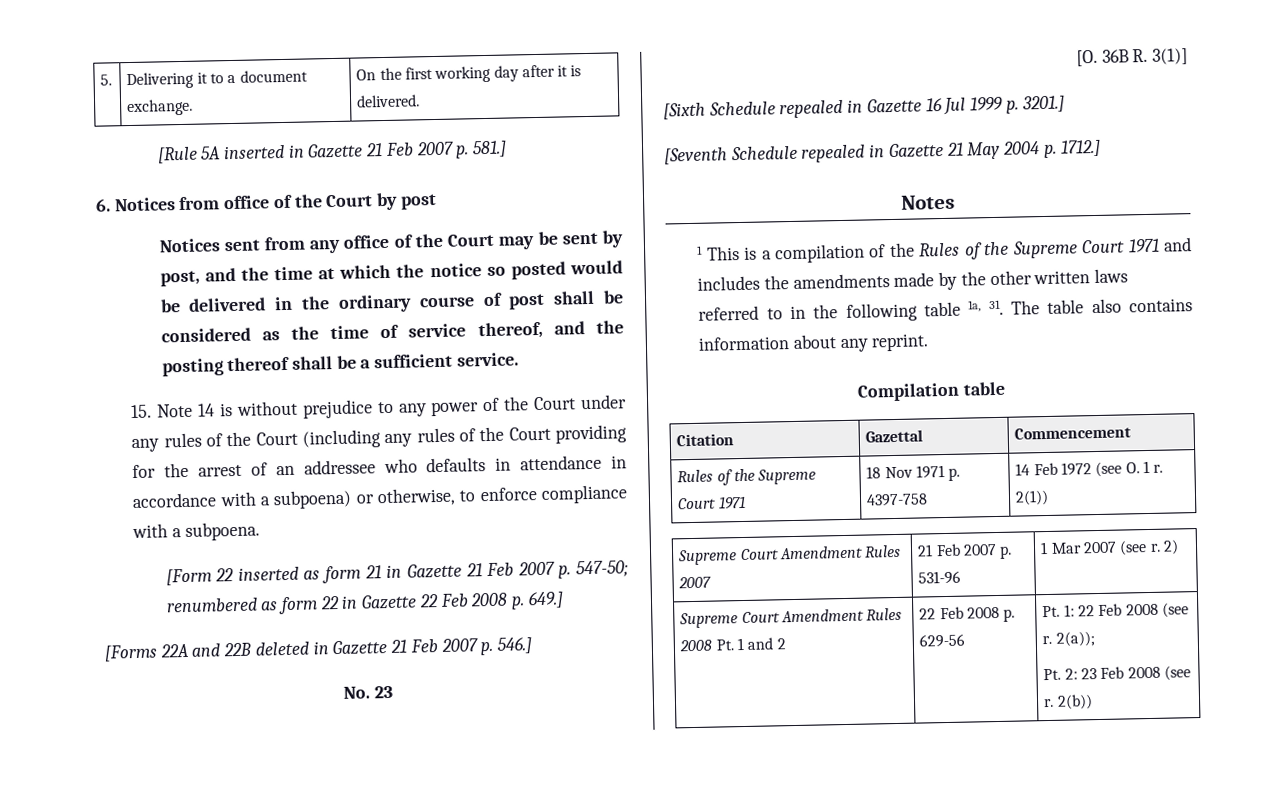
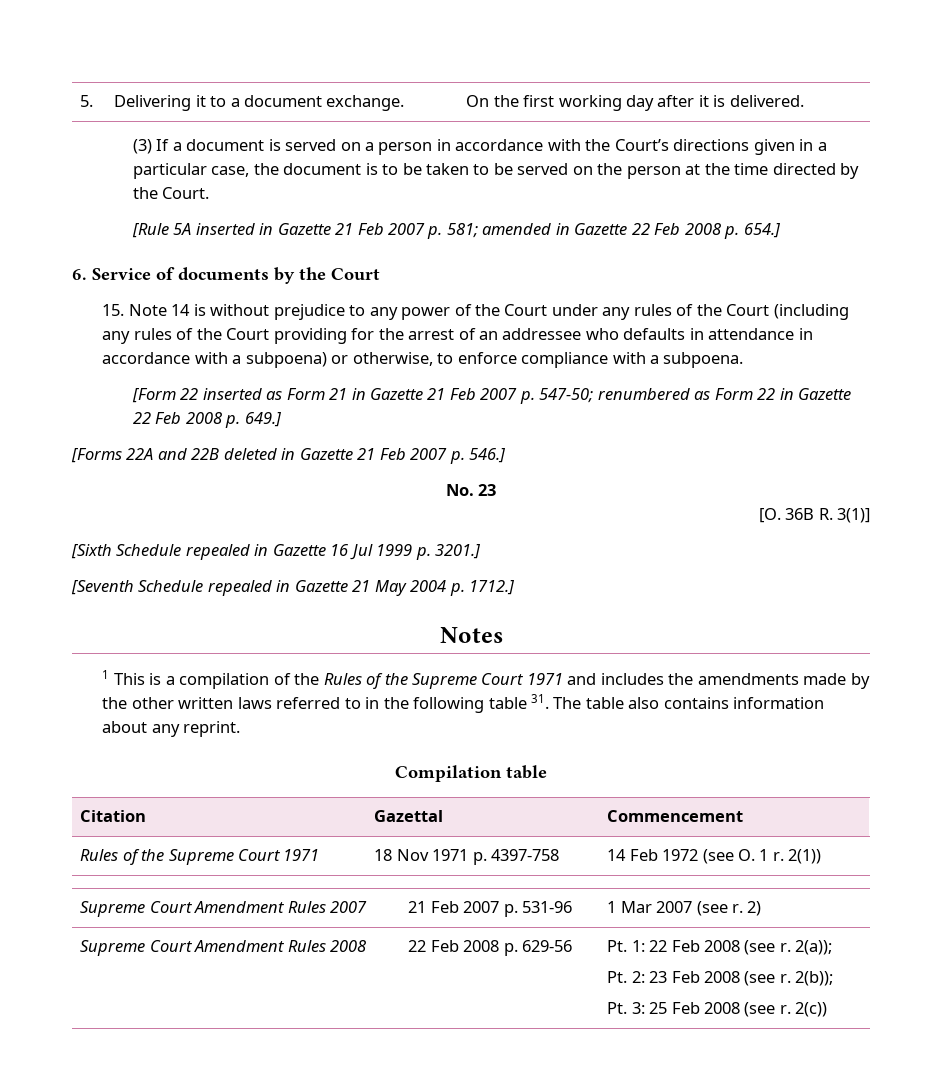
(421, 101) none -> [132,139,827,155] [132,163,860,179] [132,187,210,199] // (3) If a document is served on a person in accordance with the Court’s directions given in a particular case, the document is to be taken to be served on the person at the time directed by the Court.
[472,140,508,158] [95,192,437,212] [158,230,624,254] [159,260,623,287] [159,290,625,313] [160,320,624,343] [161,352,519,377] 581.] // 6. Notices from office of the Court by post // Notices sent from any office of the Court may be sent by post, and the time at which the notice so posted would be delivered in the ordinary course of post shall be considered as the time of service thereof, and the posting thereof shall be a sufficient service. -> [446,223,781,239] [72,267,380,284] 581; amended in Gazette 22 Feb 2008 p. 654.] // 6. Service of documents by the Court
[322,565,362,584] form -> [286,388,325,400] Form
[278,596,319,615] form -> [714,388,753,400] Form
[968,300,982,312] 1a, -> (527, 703) none
[715,637,786,651] Pt. 1 and 2 -> (367, 946) none
[1056,694,1093,710] 2(b)) -> [795,971,834,986] [607,1002,828,1017] 2(b)); // Pt. 3: 25 Feb 2008 (see r. 2(c))

